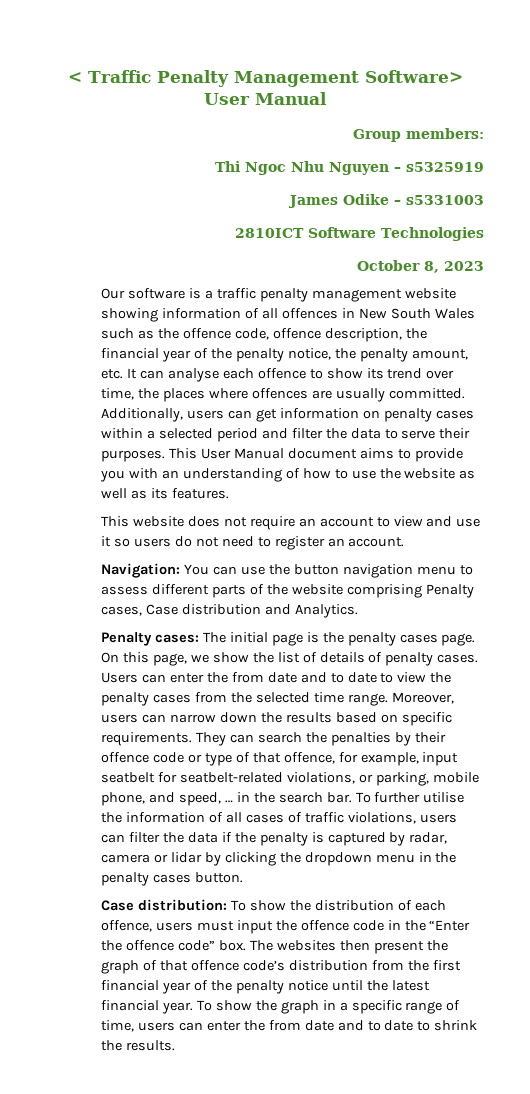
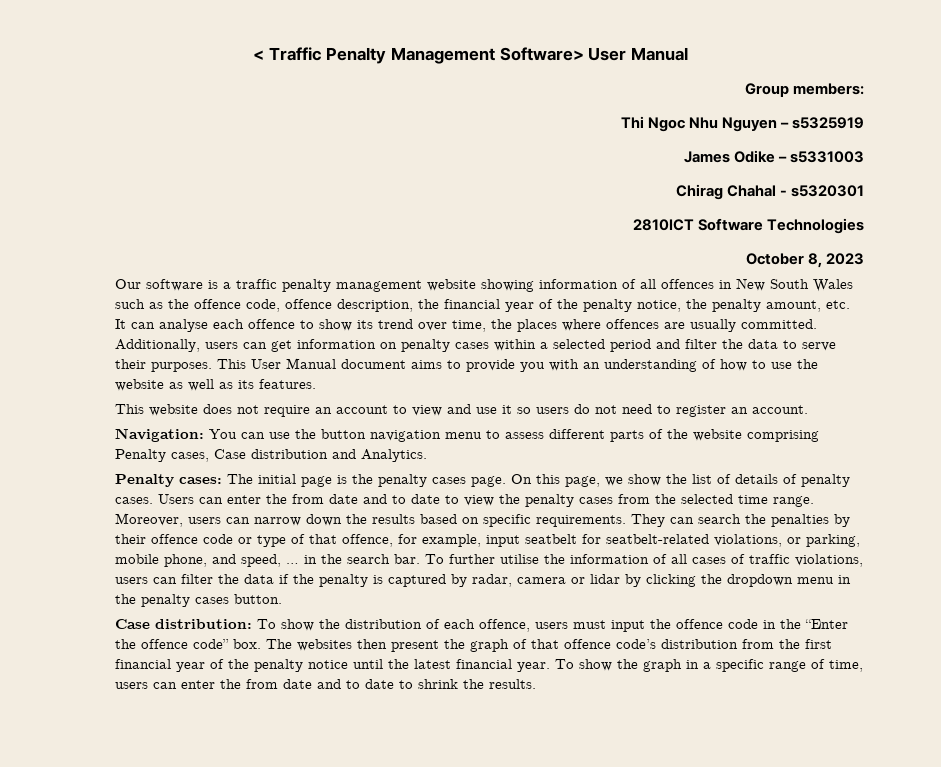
(484, 200) none -> [675,184,864,200] // Chirag Chahal - s5320301

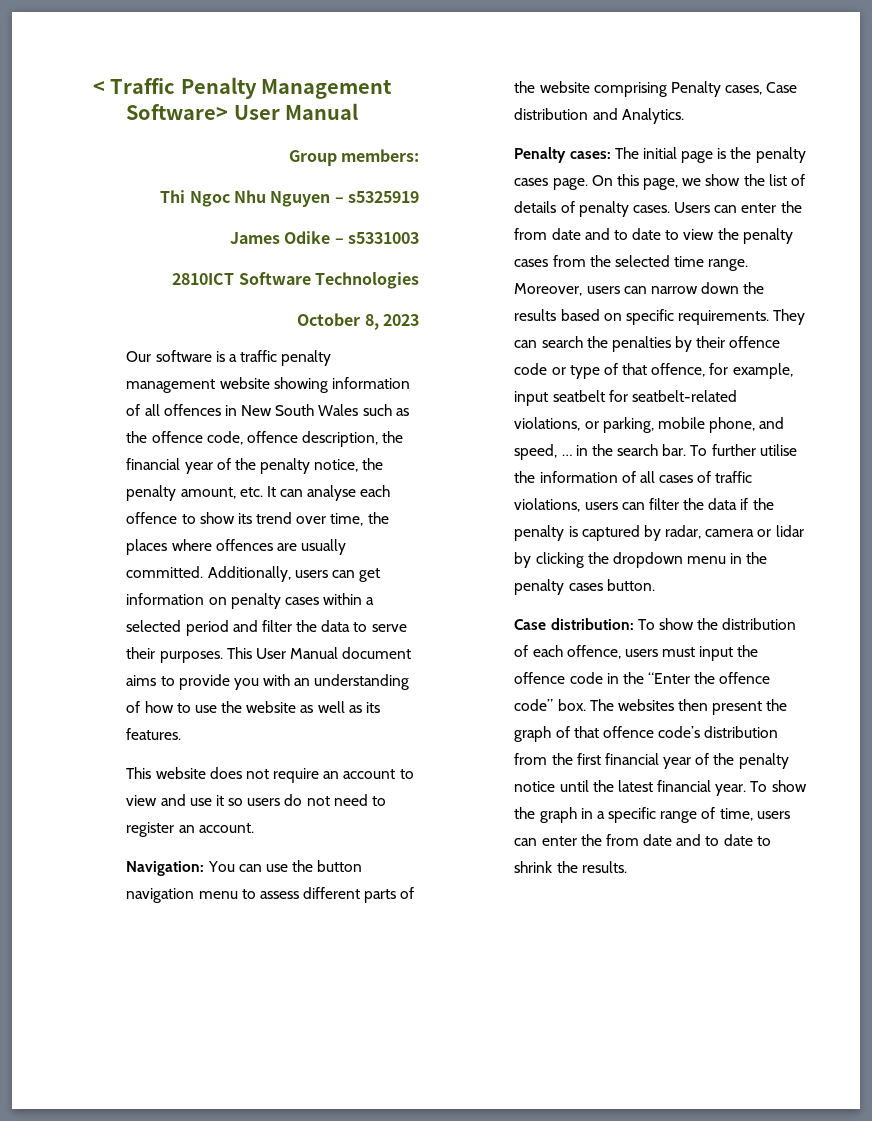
[675,184,864,200] // Chirag Chahal - s5320301 -> (419, 238) none

